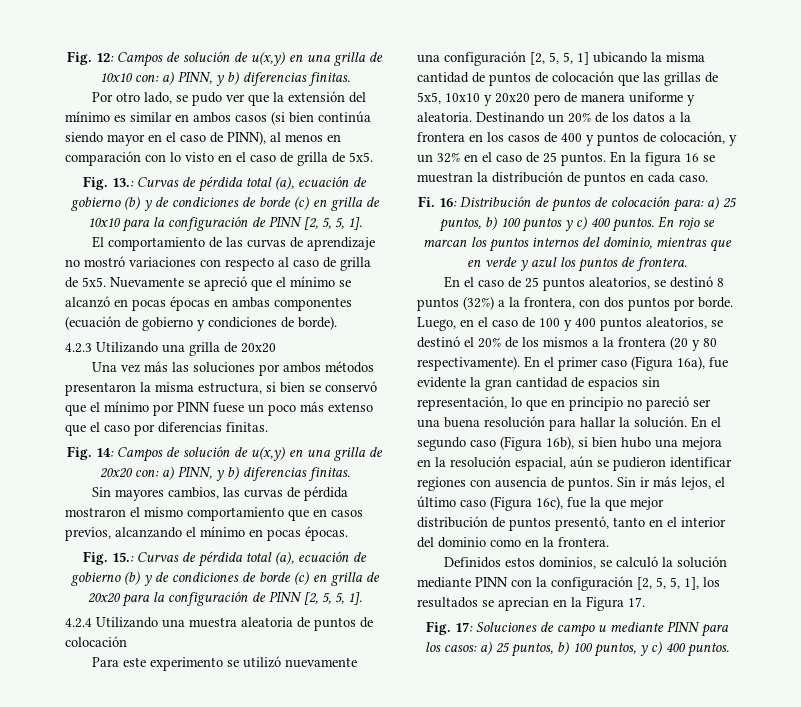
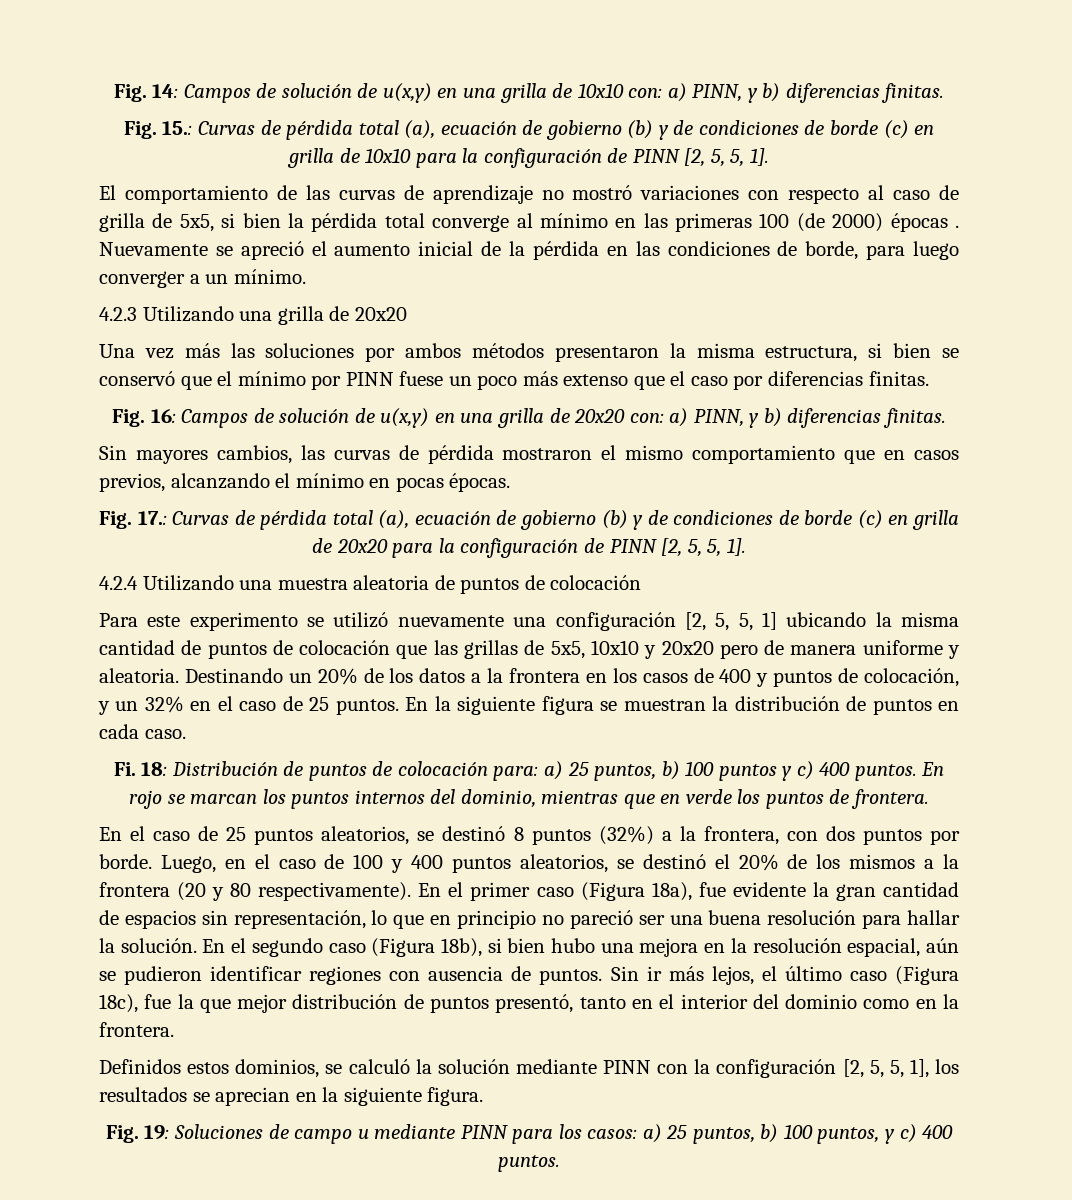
[67,51,114,65] Fig. 12: -> [113,84,179,102] Fig. 14:
[92,91,367,106] [65,111,371,125] [65,131,341,146] [65,151,373,166] [83,176,134,190] // Por otro lado, se pudo ver que la extensión del mínimo es similar en ambos casos (si bien continúa siendo mayor en el caso de PINN), al menos en comparación con lo visto en el caso de grilla de 5x5. // Fig. 13.: -> [123,121,193,139] // Fig. 15.:
[82,276,351,291] [65,296,352,311] [65,316,337,331] 5x5. Nuevamente se apreció que el mínimo se alcanzó en pocas épocas en ambas componentes (ecuación de gobierno y condiciones de borde). -> [179,213,960,232] [99,241,960,260] [99,269,306,288] 5x5, si bien la pérdida total converge al mínimo en las primeras 100 (de 2000) épocas . Nuevamente se apreció el aumento inicial de la pérdida en las condiciones de borde, para luego converger a un mínimo.
[96,448,114,457] 14: -> [150,409,176,423] 16:
[112,552,134,562] 15.: -> [137,511,167,525] 17.:
[645,152,699,166] figura 16 -> [457,696,594,715] siguiente figura
[439,198,457,207] 16: -> [141,762,168,776] 18:
[519,257,557,271] y azul -> (732, 796) none
[677,356,705,370] 16a), -> [651,882,692,901] 18a),
[546,436,574,450] 16b), -> [440,938,482,957] 18b),
[536,496,563,510] 16c), -> [99,994,138,1013] 18c),
[586,596,645,611] [425,621,473,635] Figura 17. // Fig. 17: -> [343,1087,484,1106] [105,1125,170,1143] siguiente figura. // Fig. 19:

